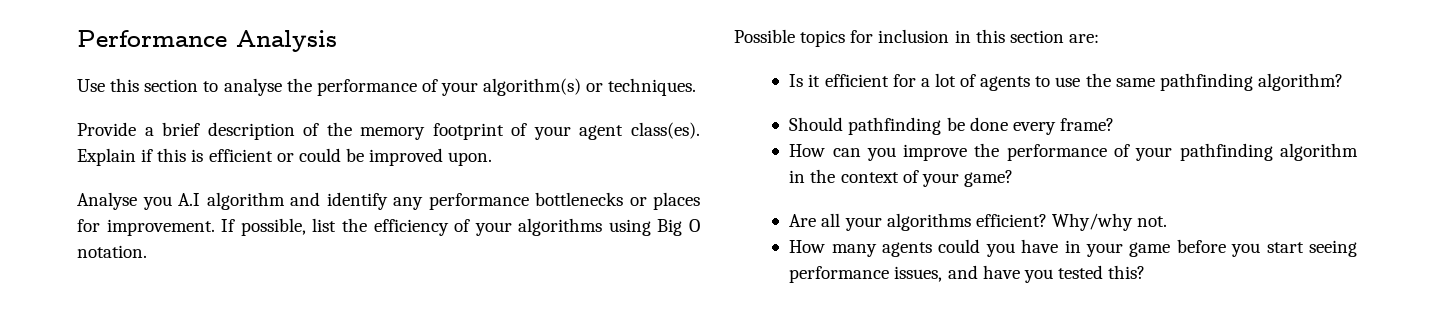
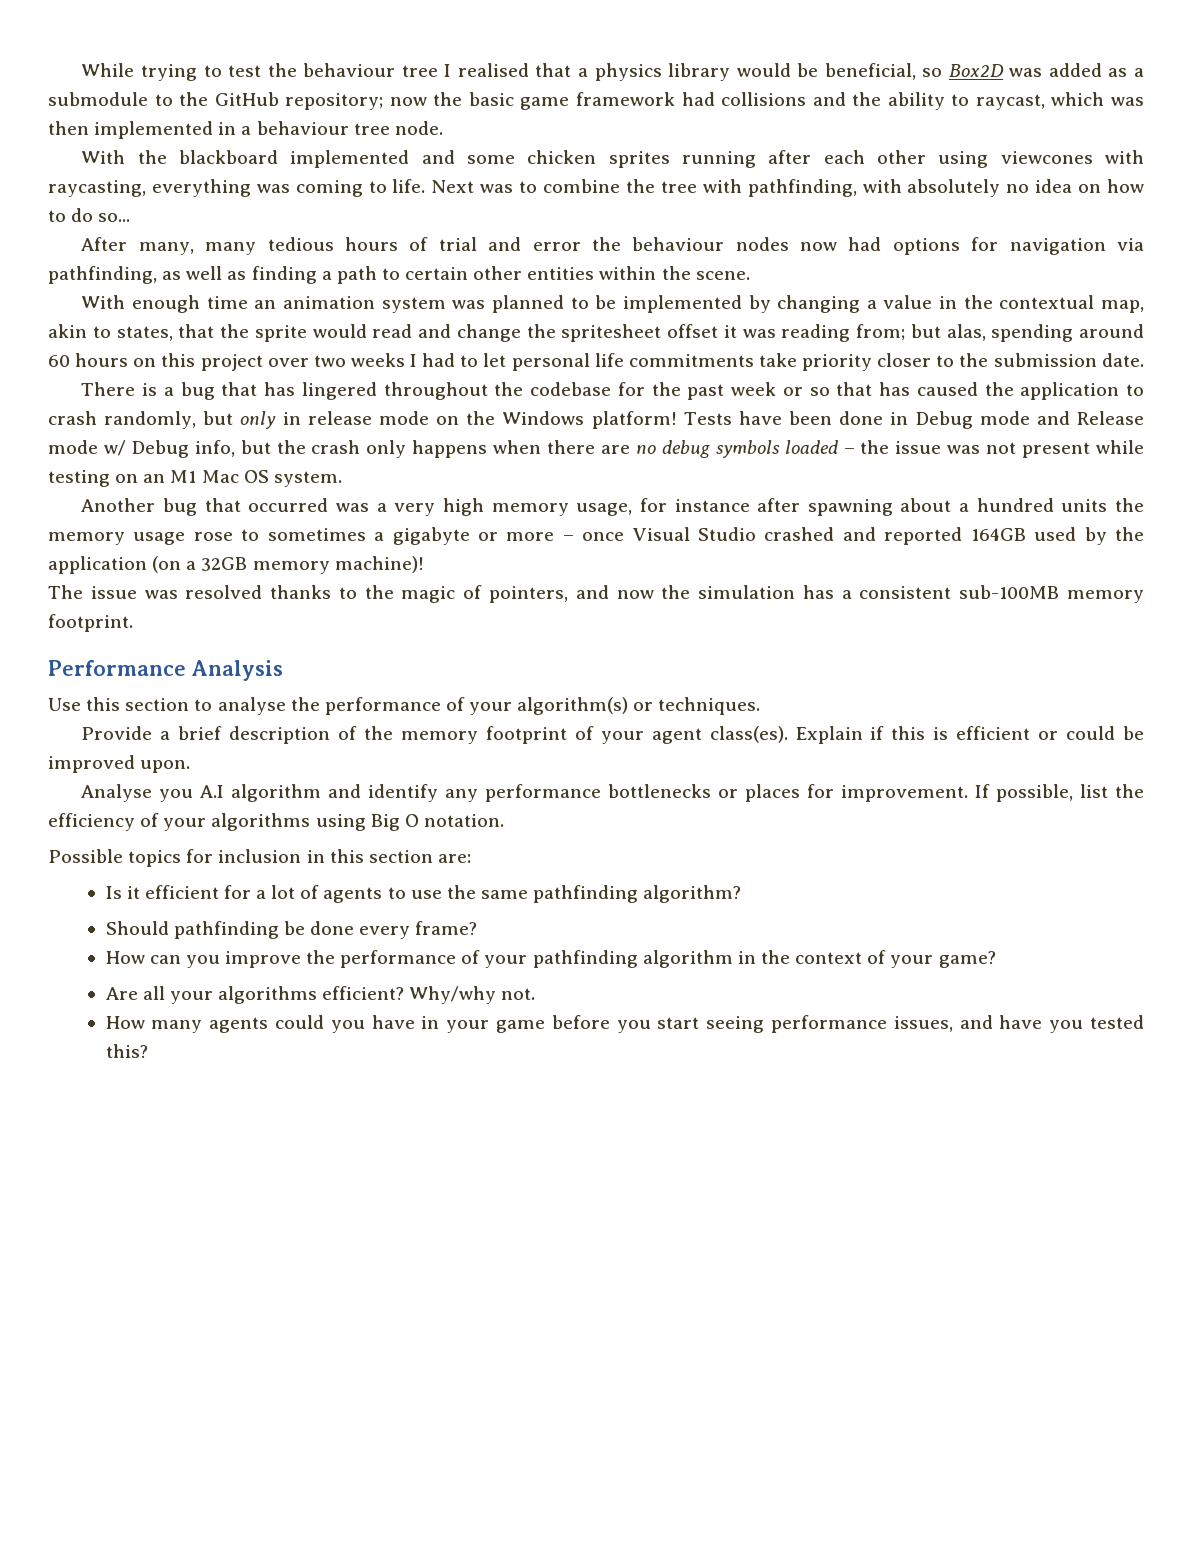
(77, 38) none -> [81,63,1144,81] [48,92,1144,110] [48,121,443,139] [81,150,1145,168] [48,179,1145,197] [48,208,131,222] [81,237,1145,255] [48,266,750,284] [81,295,1145,313] [48,324,1144,342] [48,353,1144,371] [81,382,1144,400] [48,411,1144,429] [48,440,1144,458] [48,470,342,487] [81,498,1145,516] [48,527,1145,545] [48,556,424,574] [48,585,1145,603] [48,614,133,632] While trying to test the behaviour tree I realised that a physics library would be beneficial, so Box2D was added as a submodule to the GitHub repository; now the basic game framework had collisions and the ability to raycast, which was then implemented in a behaviour tree node. // With the blackboard implemented and some chicken sprites running after each other using viewcones with raycasting, everything was coming to life. Next was to combine the tree with pathfinding, with absolutely no idea on how to do so... // After many, many tedious hours of trial and error the behaviour nodes now had options for navigation via pathfinding, as well as finding a path to certain other entities within the scene. // With enough time an animation system was planned to be implemented by changing a value in the contextual map, akin to states, that the sprite would read and change the spritesheet offset it was reading from; but alas, spending around 60 hours on this project over two weeks I had to let personal life commitments take priority closer to the submission date. // There is a bug that has lingered throughout the codebase for the past week or so that has caused the application to crash randomly, but only in release mode on the Windows platform! Tests have been done in Debug mode and Release mode w/ Debug info, but the crash only happens when there are no debug symbols loaded – the issue was not present while testing on an M1 Mac OS system. // Another bug that occurred was a very high memory usage, for instance after spawning about a hundred units the memory usage rose to sometimes a gigabyte or more – once Visual Studio crashed and reported 164GB used by the application (on a 32GB memory machine)! // The issue was resolved thanks to the magic of pointers, and now the simulation has a consistent sub-100MB memory footprint. //

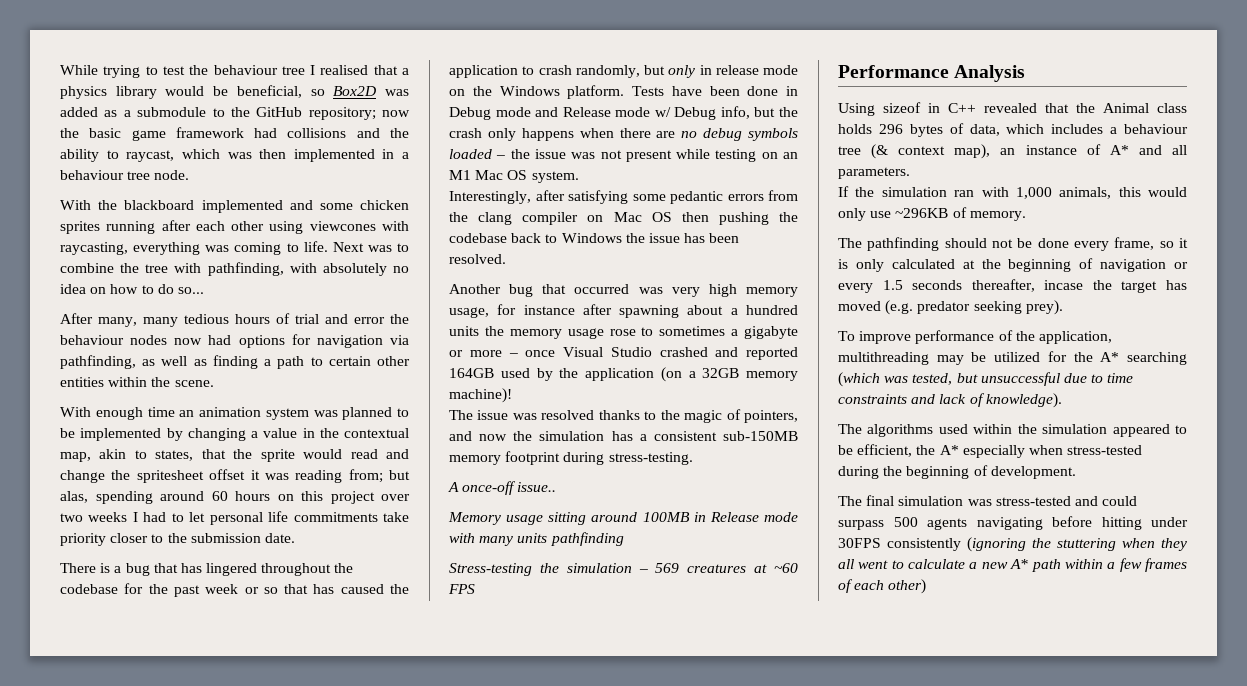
[591,411,677,429] platform! -> [567,85,625,99] platform.
(342, 479) none -> [449,190,798,204] [449,212,798,225] [449,233,740,243] [449,254,506,264] // Interestingly, after satisfying some pedantic errors from the clang compiler on Mac OS then pushing the codebase back to Windows the issue has been resolved.
[376,503,387,512] a -> (663, 290) none
[959,585,1145,603] [48,614,133,632] [48,660,283,681] [48,697,761,715] [81,726,1144,744] [48,755,191,773] [81,784,1144,802] [48,813,504,831] [48,849,471,867] [105,885,742,903] [105,921,478,939] [105,950,996,968] [105,986,536,1004] [105,1015,1145,1033] [105,1044,148,1058] sub-100MB memory footprint. // Performance Analysis // Use this section to analyse the performance of your algorithm(s) or techniques. // Provide a brief description of the memory footprint of your agent class(es). Explain if this is efficient or could be improved upon. // Analyse you A.I algorithm and identify any performance bottlenecks or places for improvement. If possible, list the efficiency of your algorithms using Big O notation. // Possible topics for inclusion in this section are: // Is it efficient for a lot of agents to use the same pathfinding algorithm? // Should pathfinding be done every frame? // How can you improve the performance of your pathfinding algorithm in the context of your game? // Are all your algorithms efficient? Why/why not. // How many agents could you have in your game before you start seeing performance issues, and have you tested this? -> [723,431,798,441] [449,451,693,465] [448,481,557,495] [448,512,798,525] [449,532,624,546] [449,563,798,576] [448,584,475,594] [838,65,1026,82] [838,102,1187,116] [838,123,1188,137] [838,144,1187,159] [838,167,910,179] [838,186,1187,199] [838,207,1026,221] [838,237,1188,251] [838,258,1188,272] [838,279,1187,293] [838,300,1063,315] [838,330,1112,344] [838,351,1187,365] [838,372,1134,387] [838,393,1062,408] [838,424,1187,437] [838,444,1143,458] [838,465,1076,479] [838,495,1138,506] [838,516,1188,530] [838,537,1187,552] [838,558,1187,572] [838,579,927,594] sub-150MB memory footprint during stress-testing. // A once-off issue.. // Memory usage sitting around 100MB in Release mode with many units pathfinding // Stress-testing the simulation – 569 creatures at ~60 FPS // Performance Analysis // Using sizeof in C++ revealed that the Animal class holds 296 bytes of data, which includes a behaviour tree (& context map), an instance of A* and all parameters. // If the simulation ran with 1,000 animals, this would only use ~296KB of memory. // The pathfinding should not be done every frame, so it is only calculated at the beginning of navigation or every 1.5 seconds thereafter, incase the target has moved (e.g. predator seeking prey). // To improve performance of the application, multithreading may be utilized for the A* searching (which was tested, but unsuccessful due to time constraints and lack of knowledge). // The algorithms used within the simulation appeared to be efficient, the A* especially when stress-tested during the beginning of development. // The final simulation was stress-tested and could surpass 500 agents navigating before hitting under 30FPS consistently (ignoring the stuttering when they all went to calculate a new A* path within a few frames of each other)

